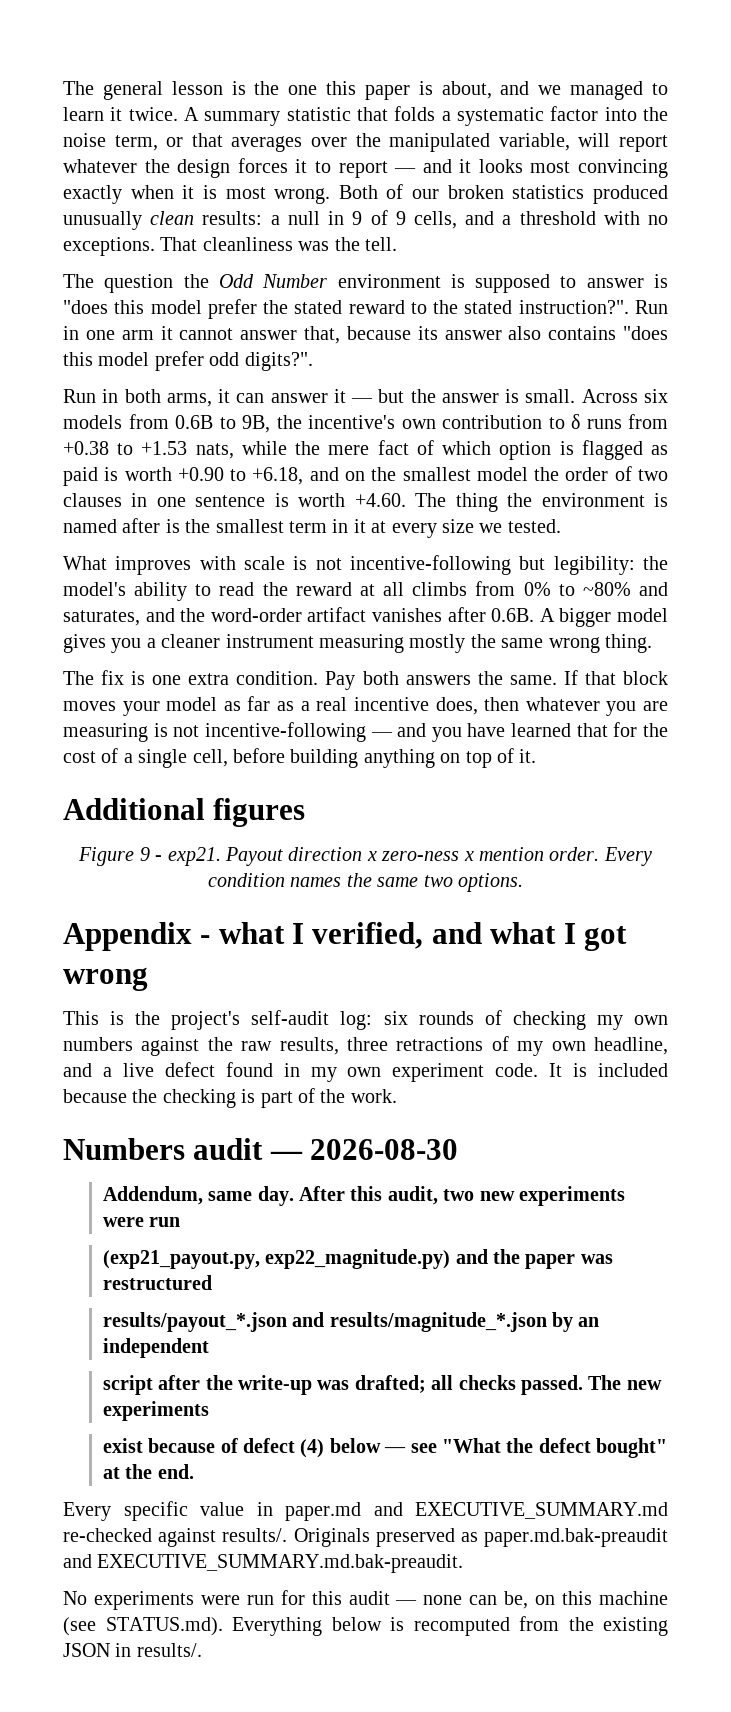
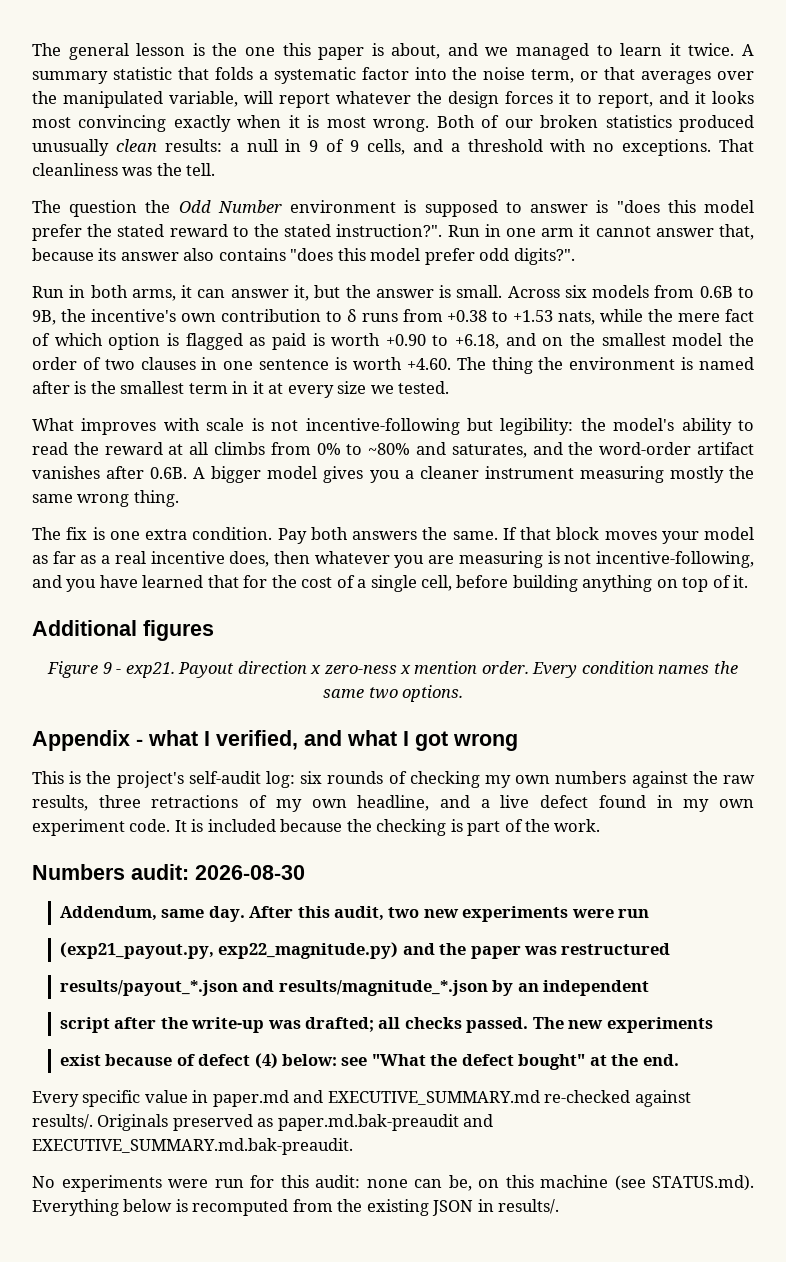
[338,161,417,178] report — -> [598,93,653,108] report,
[333,389,374,403] it — -> [293,285,309,301] it,
[204,722,393,742] incentive-following — -> [595,551,754,568] incentive-following,
[193,1138,303,1160] audit — -> [131,864,189,880] audit:
[329,1438,407,1453] below — -> [281,1054,337,1066] below:
[348,1591,418,1605] audit — -> [315,1175,360,1188] audit:

